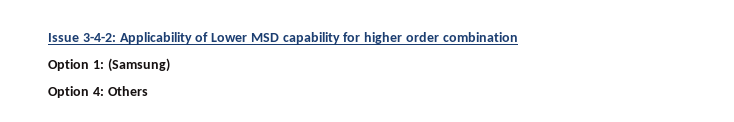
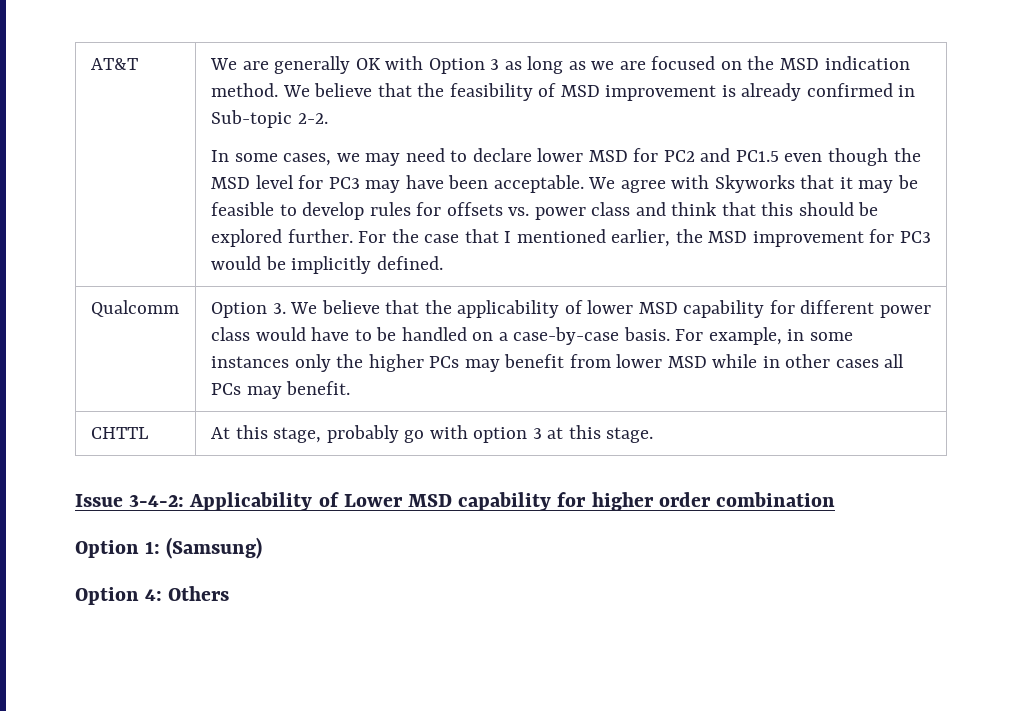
(48, 37) none -> [90,58,138,70] [209,56,910,74] [210,83,916,101] [210,110,328,128] [210,148,921,166] [210,175,919,193] [210,202,879,220] [210,229,931,247] [210,256,443,274] [90,300,179,317] [210,300,931,318] [210,327,853,345] [210,354,905,372] [210,381,351,399] [90,427,148,439] [210,425,654,443] AT&T | We are generally OK with Option 3 as long as we are focused on the MSD indication method. We believe that the feasibility of MSD improvement is already confirmed in Sub-topic 2-2. // In some cases, we may need to declare lower MSD for PC2 and PC1.5 even though the MSD level for PC3 may have been acceptable. We agree with Skyworks that it may be feasible to develop rules for offsets vs. power class and think that this should be explored further. For the case that I mentioned earlier, the MSD improvement for PC3 would be implicitly defined. // Qualcomm | Option 3. We believe that the applicability of lower MSD capability for different power class would have to be handled on a case-by-case basis. For example, in some instances only the higher PCs may benefit from lower MSD while in other cases all PCs may benefit. // CHTTL | At this stage, probably go with option 3 at this stage. //

